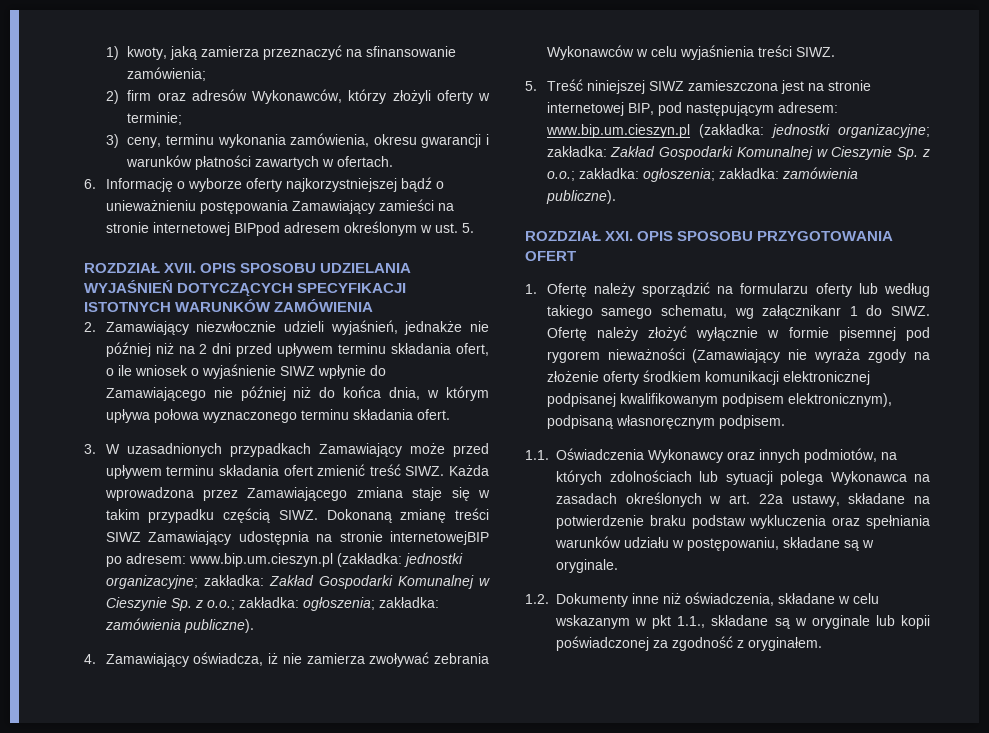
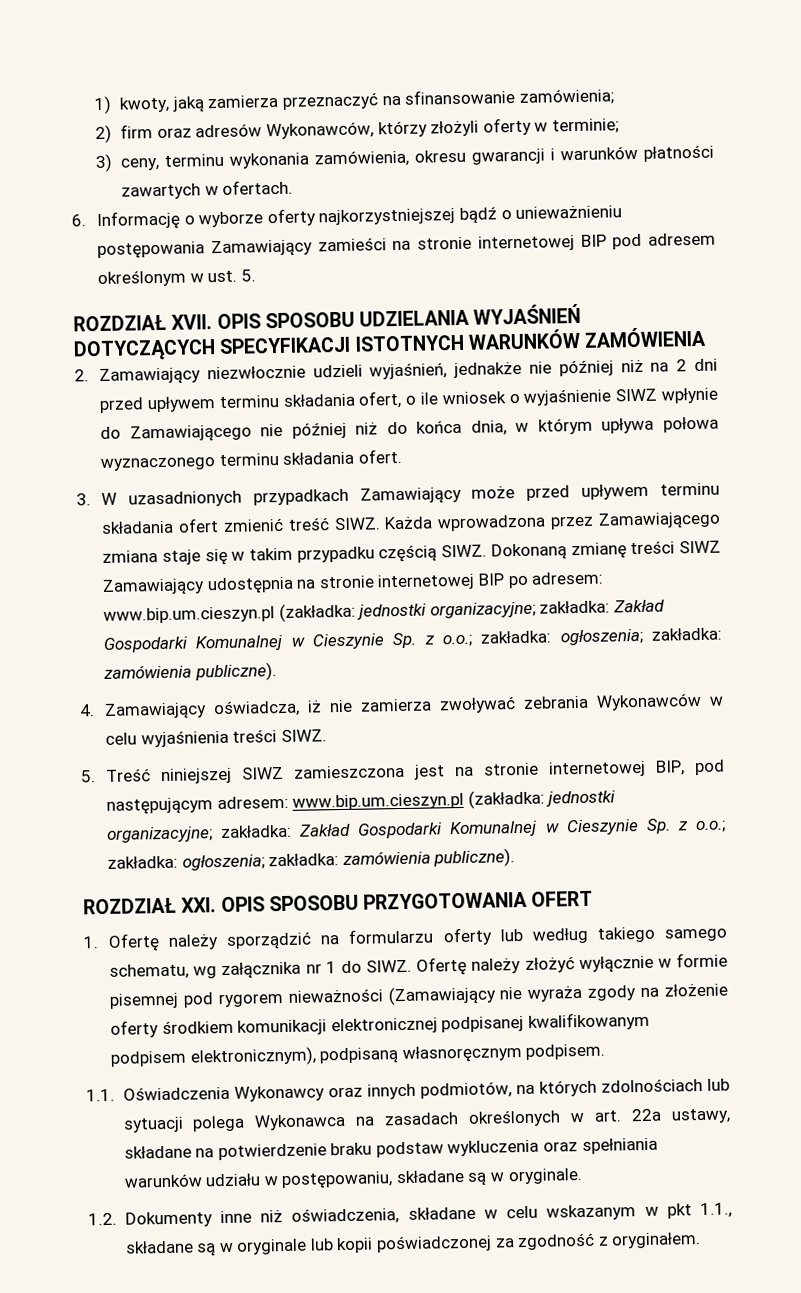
[233,222,280,236] BIPpod -> [580,233,643,250] BIP pod
[390,531,489,545] internetowejBIP -> [377,573,505,591] internetowej BIP
[762,305,842,319] załącznikanr -> [221,961,322,980] załącznika nr

